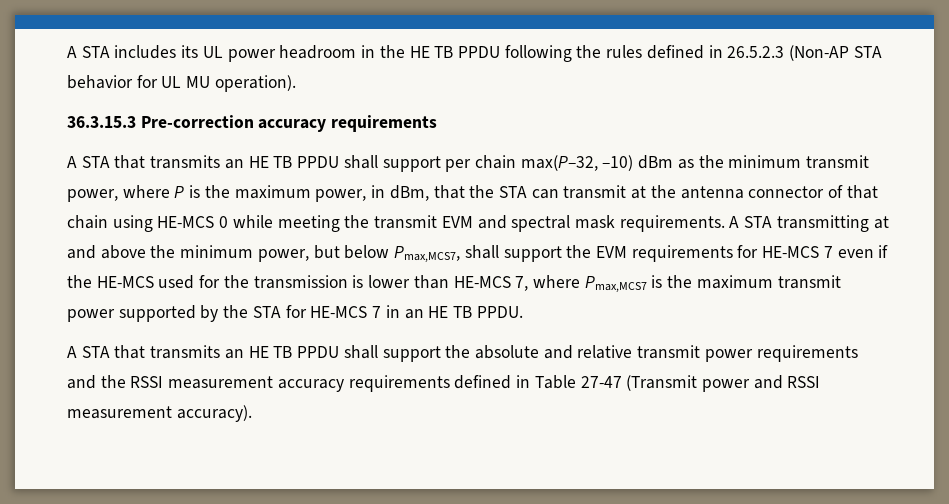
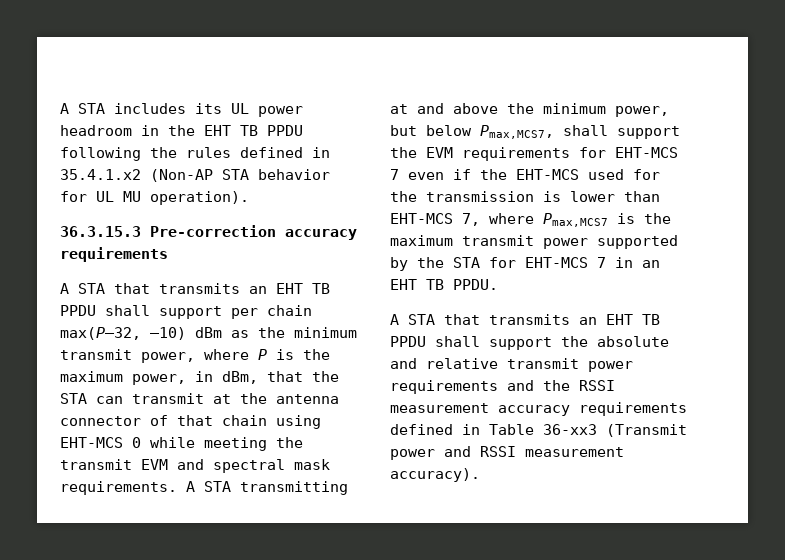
[409,46,430,58] HE -> [204,125,231,136] EHT
[727,46,785,58] 26.5.2.3 -> [60,169,141,180] 35.4.1.x2
[248,156,269,168] HE -> [276,283,303,294] EHT
[157,216,215,228] HE-MCS -> [60,437,123,448] EHT-MCS
[762,246,820,258] HE-MCS -> [615,147,678,158] EHT-MCS
[96,276,154,288] HE-MCS -> [516,169,579,180] EHT-MCS
[453,276,511,288] HE-MCS -> [390,213,453,224] EHT-MCS
[310,306,368,318] HE-MCS -> [525,257,588,268] EHT-MCS
[428,306,449,318] HE -> [390,279,417,290] EHT
[248,346,269,358] HE -> [606,314,633,325] EHT
[580,376,622,388] 27-47 -> [543,424,597,435] 36-xx3

